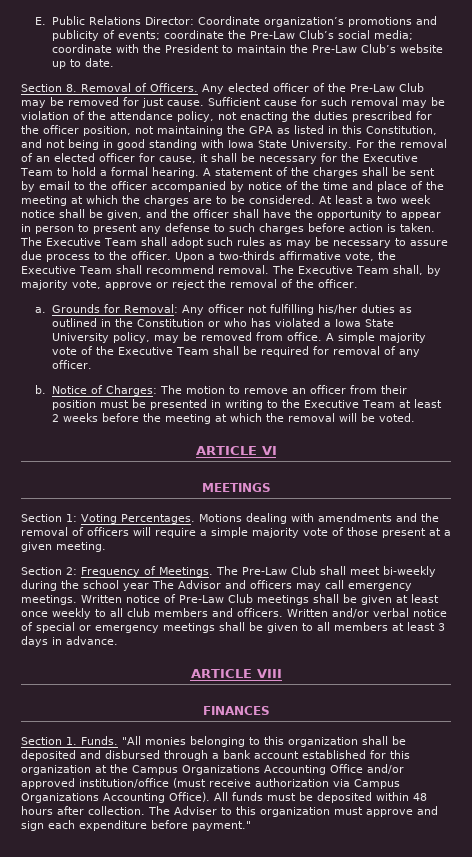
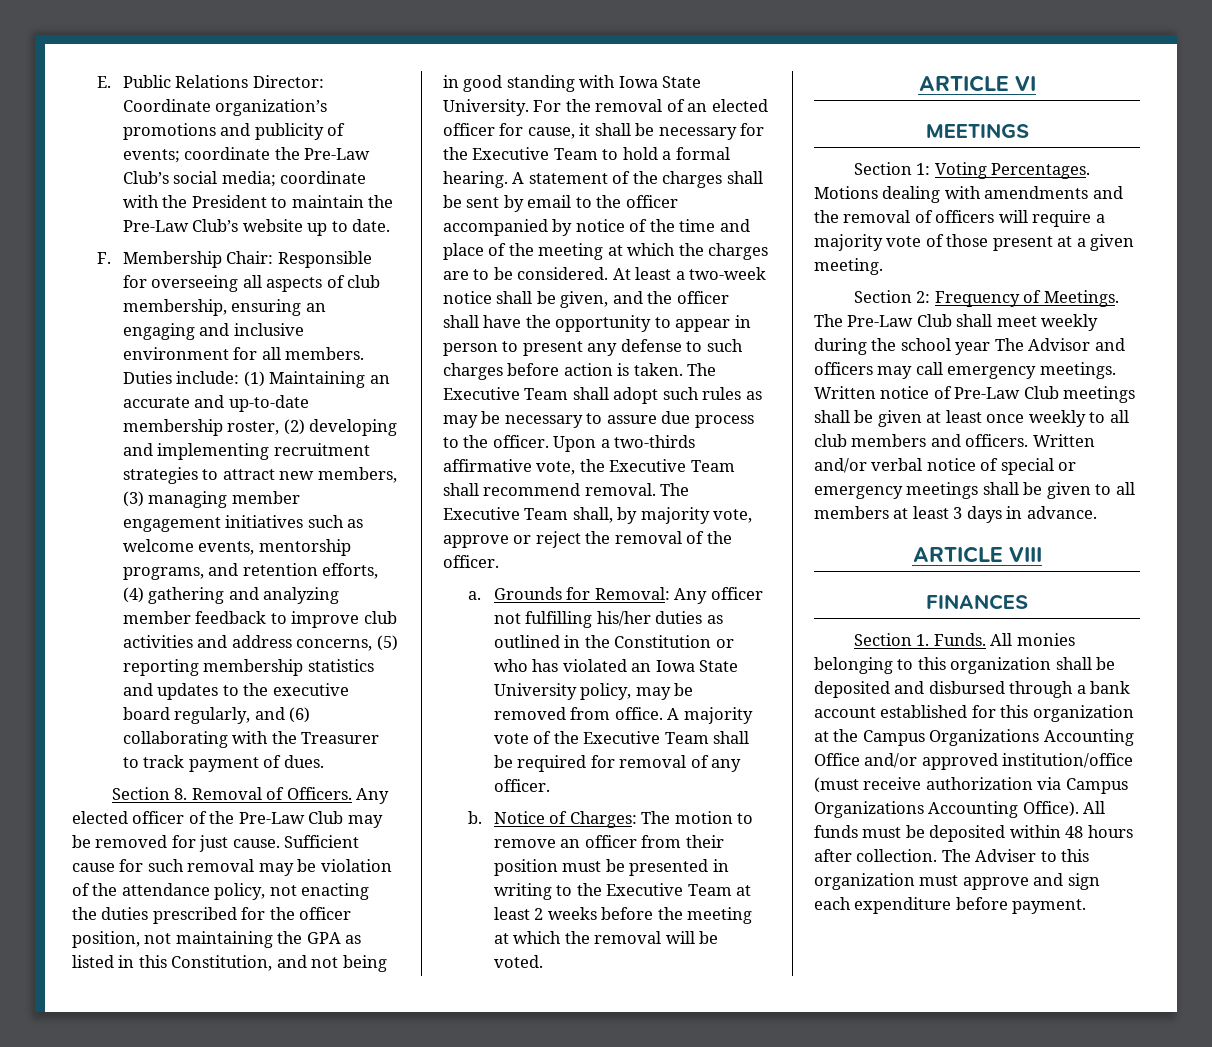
(114, 62) none -> [97,251,372,268] [122,275,380,292] [122,299,326,316] [122,323,304,340] [122,347,365,360] [122,371,390,388] [122,395,309,412] [122,419,398,436] [122,443,370,460] [122,467,397,484] [122,491,300,508] [122,515,364,532] [122,539,351,556] [122,563,379,580] [122,587,340,604] [122,611,397,628] [122,635,398,651] [122,659,374,676] [122,683,349,700] [122,707,311,724] [122,731,380,748] [122,755,324,772] // F. Membership Chair: Responsible for overseeing all aspects of club membership, ensuring an engaging and inclusive environment for all members. Duties include: (1) Maintaining an accurate and up-to-date membership roster, (2) developing and implementing recruitment strategies to attract new members, (3) managing member engagement initiatives such as welcome events, mentorship programs, and retention efforts, (4) gathering and analyzing member feedback to improve club activities and address concerns, (5) reporting membership statistics and updates to the executive board regularly, and (6) collaborating with the Treasurer to track payment of dues.
[377,195,431,204] two week -> [689,267,767,280] two-week
[323,321,331,327] a -> [631,663,652,672] an
[337,332,375,343] simple -> (680, 714) none
[211,527,248,538] simple -> (1105, 218) none
[383,566,436,577] bi-weekly -> [1041,314,1099,331] weekly
[122,736,141,745] "All -> [990,633,1013,646] All
[192,821,251,831] payment." -> [1012,899,1087,914] payment.

